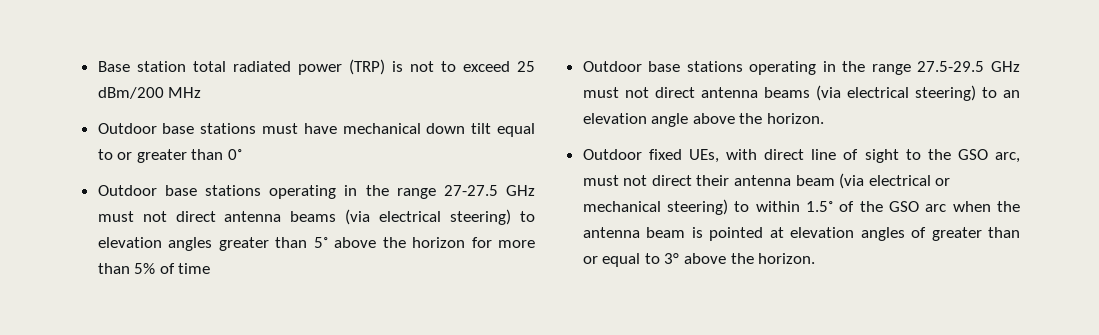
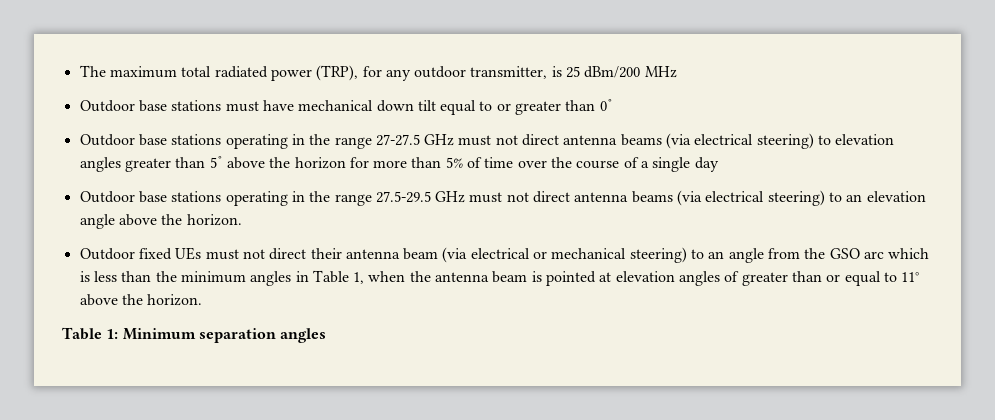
[97,61,186,72] Base station -> [79,65,177,78] The maximum
[348,59,510,75] (TRP) is not to exceed -> [316,65,562,81] (TRP), for any outdoor transmitter, is
(211, 268) none -> [517,157,719,172] over the course of a single day
[688,149,1020,163] UEs, with direct line of sight to the GSO arc, -> [175,247,202,260] UEs
[755,201,947,212] within 1.5˚ of the GSO arc -> [708,248,930,263] [79,270,365,286] an angle from the GSO arc which is less than the minimum angles in Table 1,
[664,253,816,264] 3° above the horizon. -> [901,272,920,282] [79,294,203,306] [62,327,327,343] 11° above the horizon. // Table 1: Minimum separation angles

